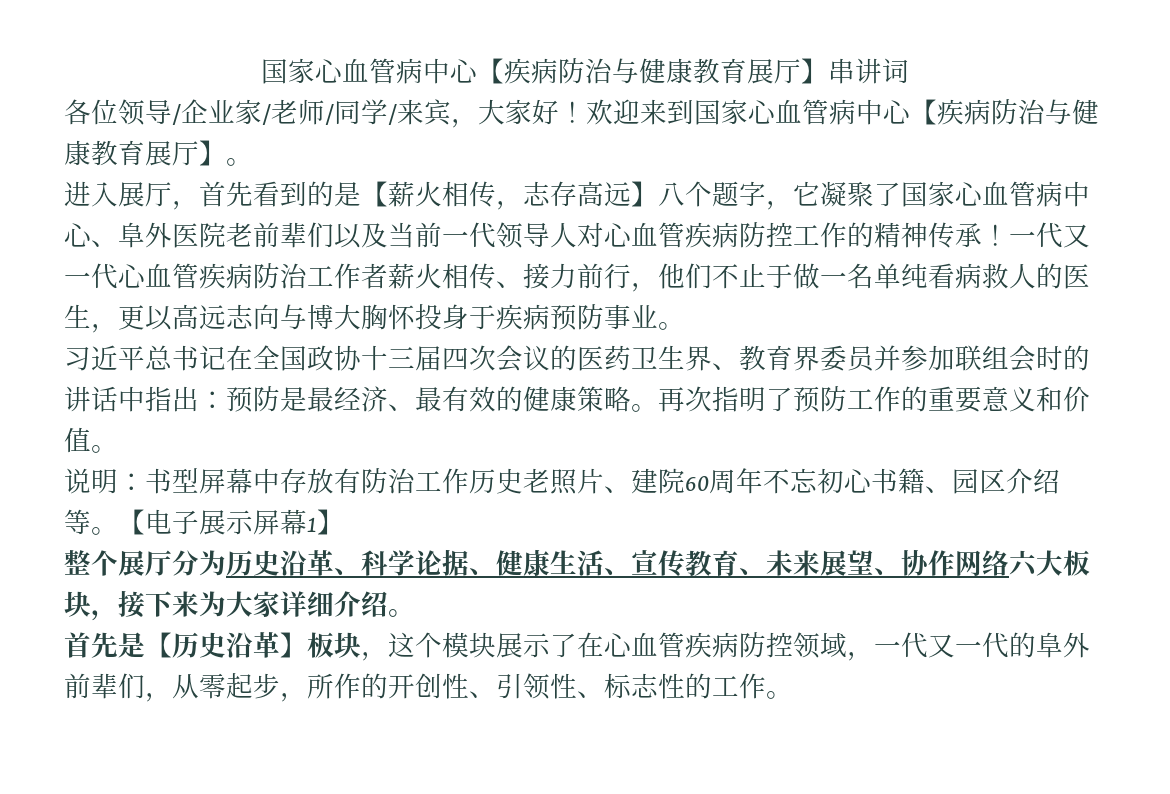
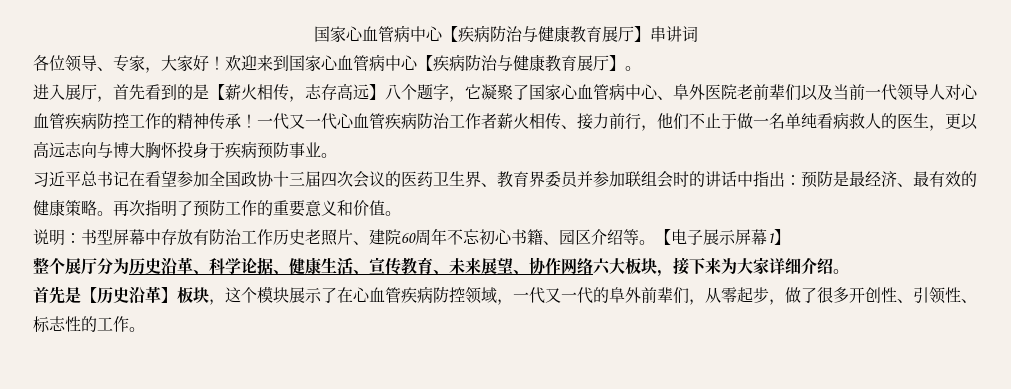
[172,99,451,125] /企业家/老师/同学/来宾 -> [97,55,145,72] 、专家
(253, 358) none -> [145,170,209,187] 看望参加
[307,673,388,699] 所作的 -> [785,287,849,303] 做了很多

